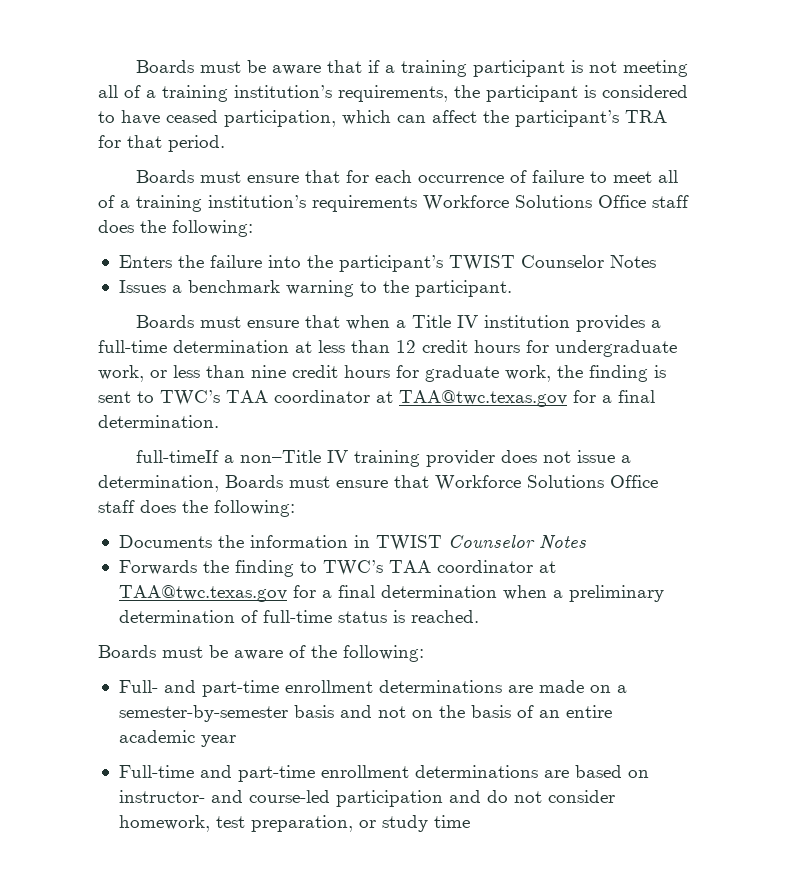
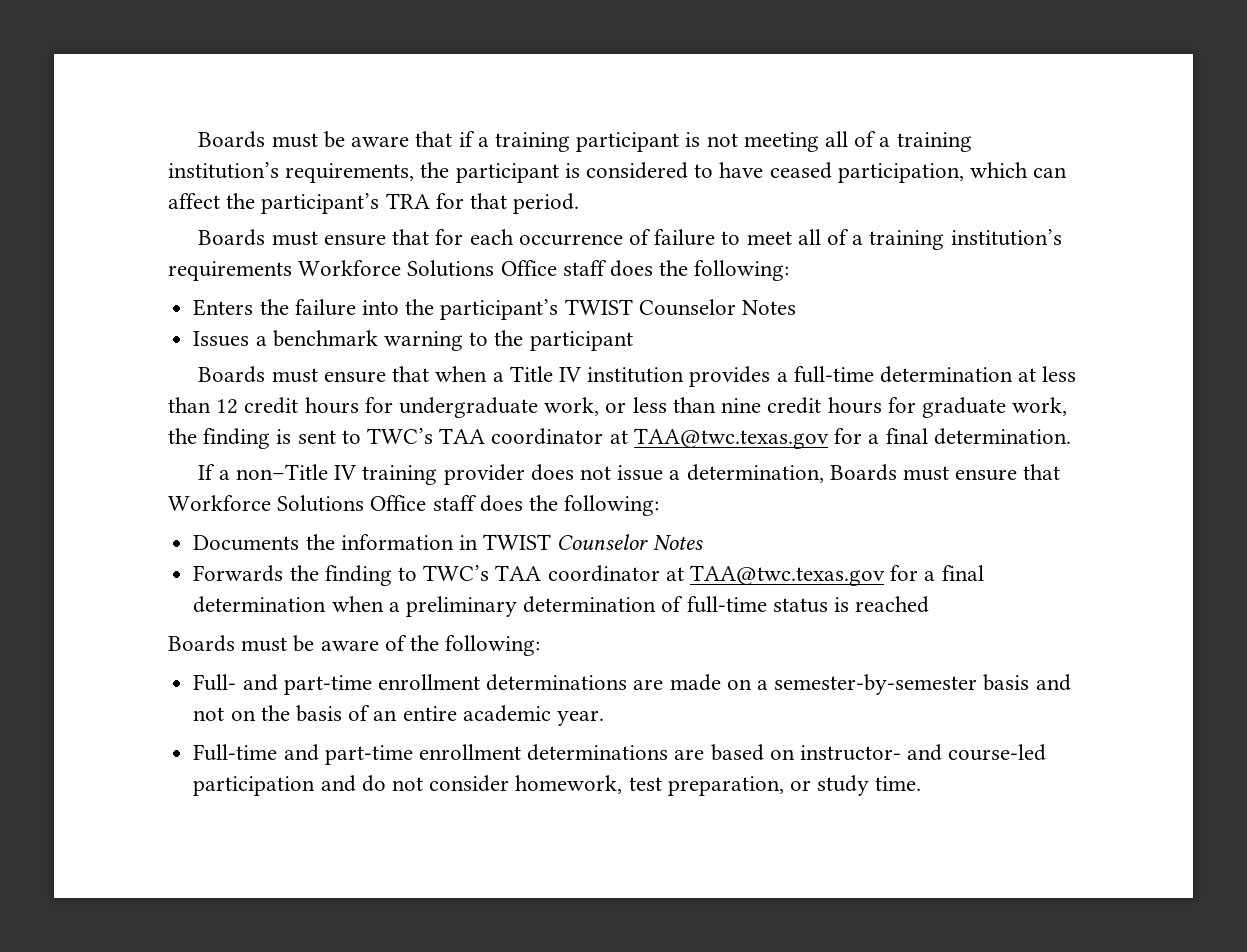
[414,280,512,297] participant. -> [529,331,633,351] participant
[136,450,220,463] full-timeIf -> [198,464,216,480] If
[410,610,479,623] reached. -> [855,596,930,613] reached
[200,735,236,747] year -> [556,710,604,726] year.
[433,815,470,828] time -> [875,776,922,791] time.

